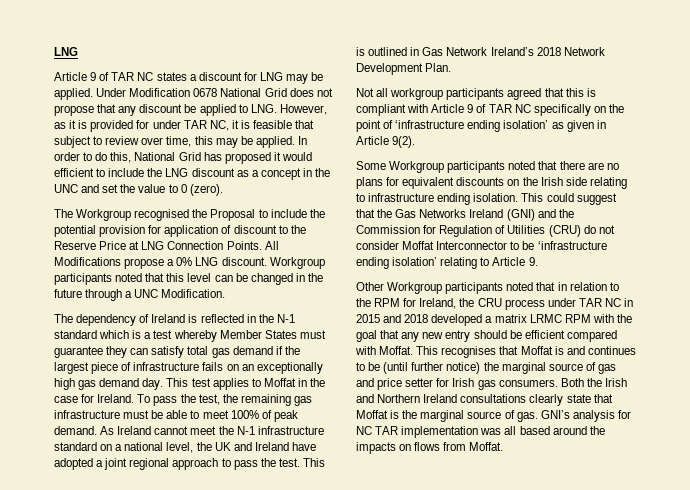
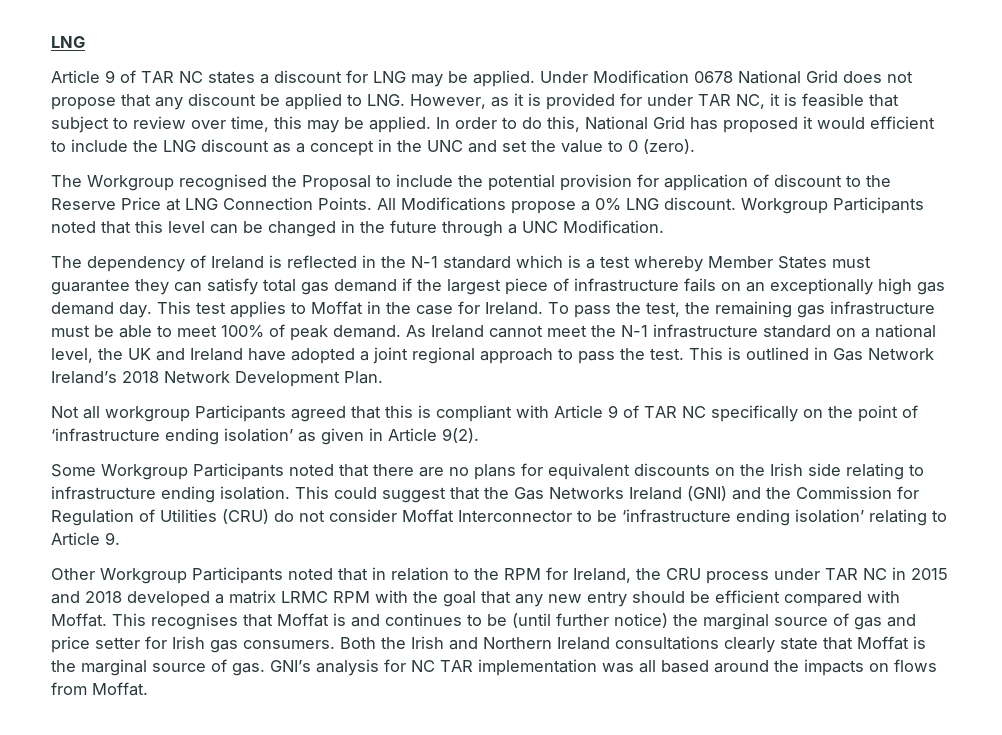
[54,273,112,285] participants -> [833,197,924,214] Participants
[446,88,505,100] participants -> [195,405,286,422] Participants
[447,161,506,173] participants -> [193,463,284,480] Participants
[445,282,504,294] participants -> [192,567,283,584] Participants

